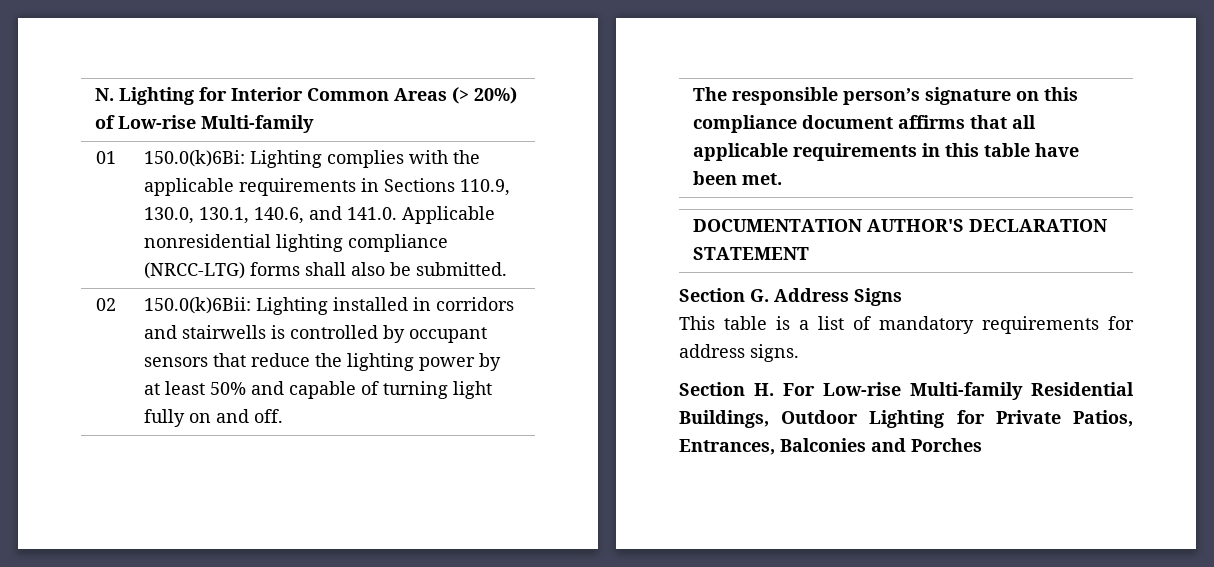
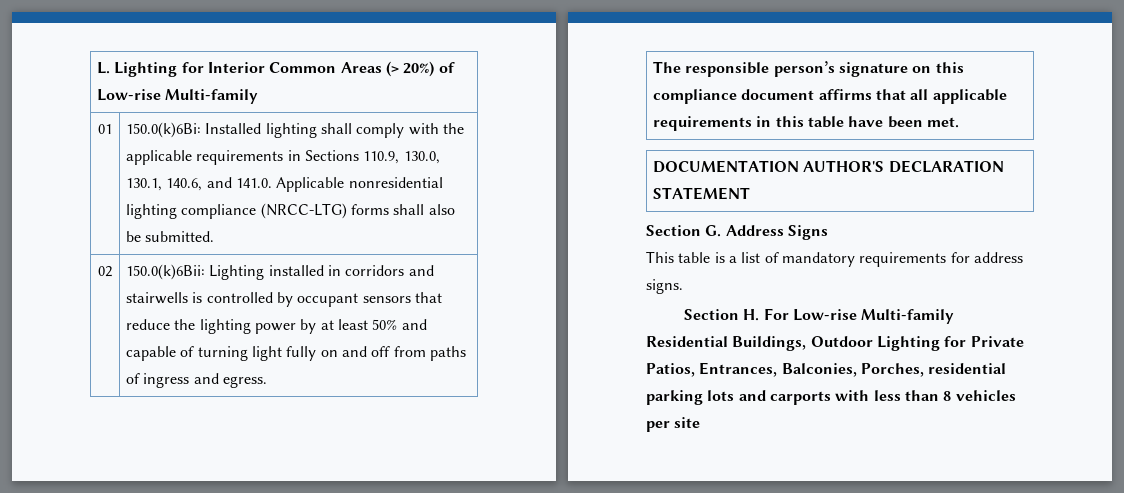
[95,88,115,101] N. -> [97,62,111,74] L.
[250,150,405,168] Lighting complies -> [205,123,405,138] Installed lighting shall comply
[254,409,284,423] off. -> [371,346,466,361] [126,373,268,388] off from paths of ingress and egress.
[780,438,982,452] Balconies and Porches -> [781,363,1007,377] [646,390,1016,405] [646,417,701,432] Balconies, Porches, residential parking lots and carports with less than 8 vehicles per site

